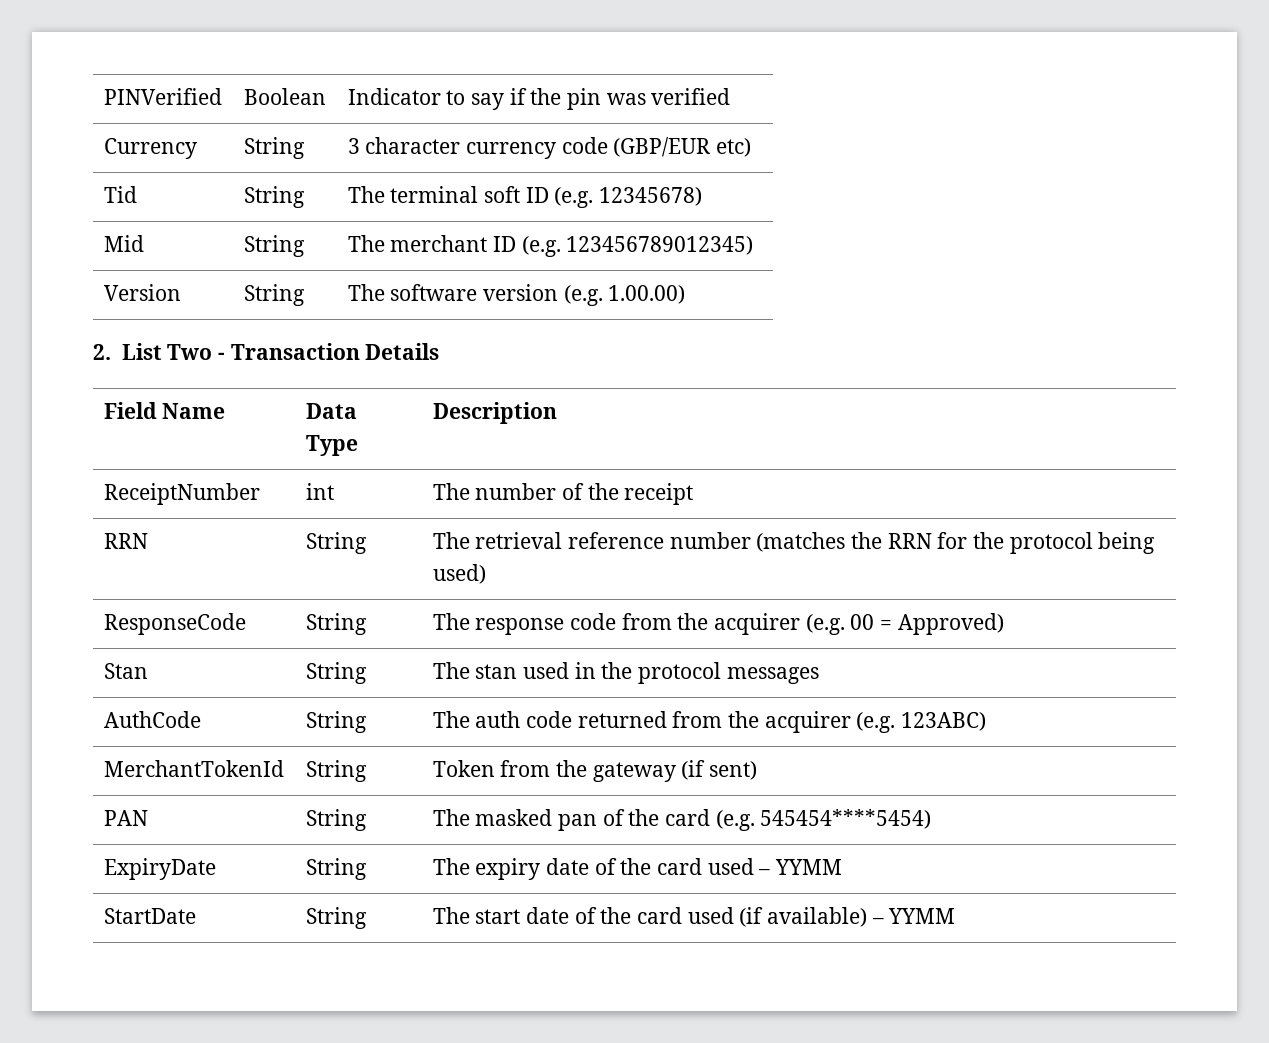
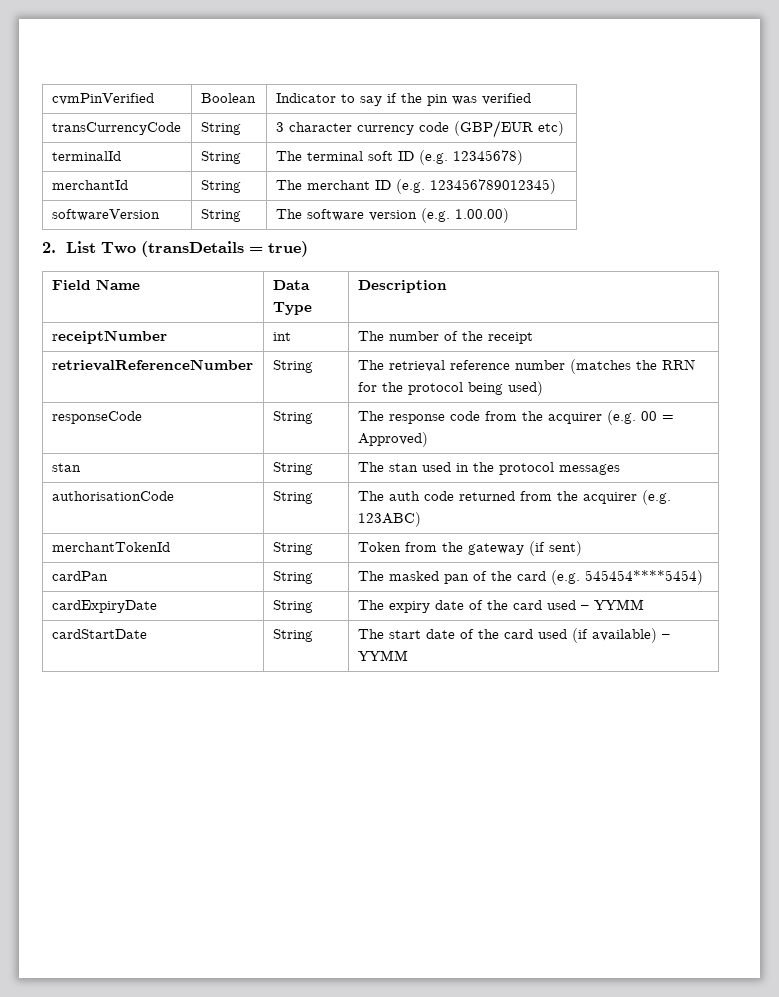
[103,88,222,105] PINVerified -> [51,93,154,105] cvmPinVerified
[103,138,197,159] Currency -> [51,122,181,135] transCurrencyCode
[103,186,137,203] Tid -> [51,151,121,161] terminalId
[103,235,144,252] Mid -> [51,180,128,190] merchantId
[103,284,181,301] Version -> [51,209,160,221] softwareVersion
[217,343,440,360] - Transaction Details -> [141,241,309,257] (transDetails = true)
[103,483,260,505] ReceiptNumber -> [51,330,167,344] receiptNumber
[103,533,148,549] RRN -> [51,359,253,371] retrievalReferenceNumber
[103,613,246,635] ResponseCode -> [51,411,142,424] responseCode
[103,663,148,679] Stan -> [51,463,81,472] stan
[103,711,201,728] AuthCode -> [51,491,174,501] authorisationCode
[103,760,284,777] MerchantTokenId -> [51,542,170,552] merchantTokenId
[103,810,148,826] PAN -> [51,571,108,581] cardPan
[103,858,216,880] ExpiryDate -> [51,600,157,613] cardExpiryDate
[103,908,196,924] StartDate -> [51,629,147,639] cardStartDate

